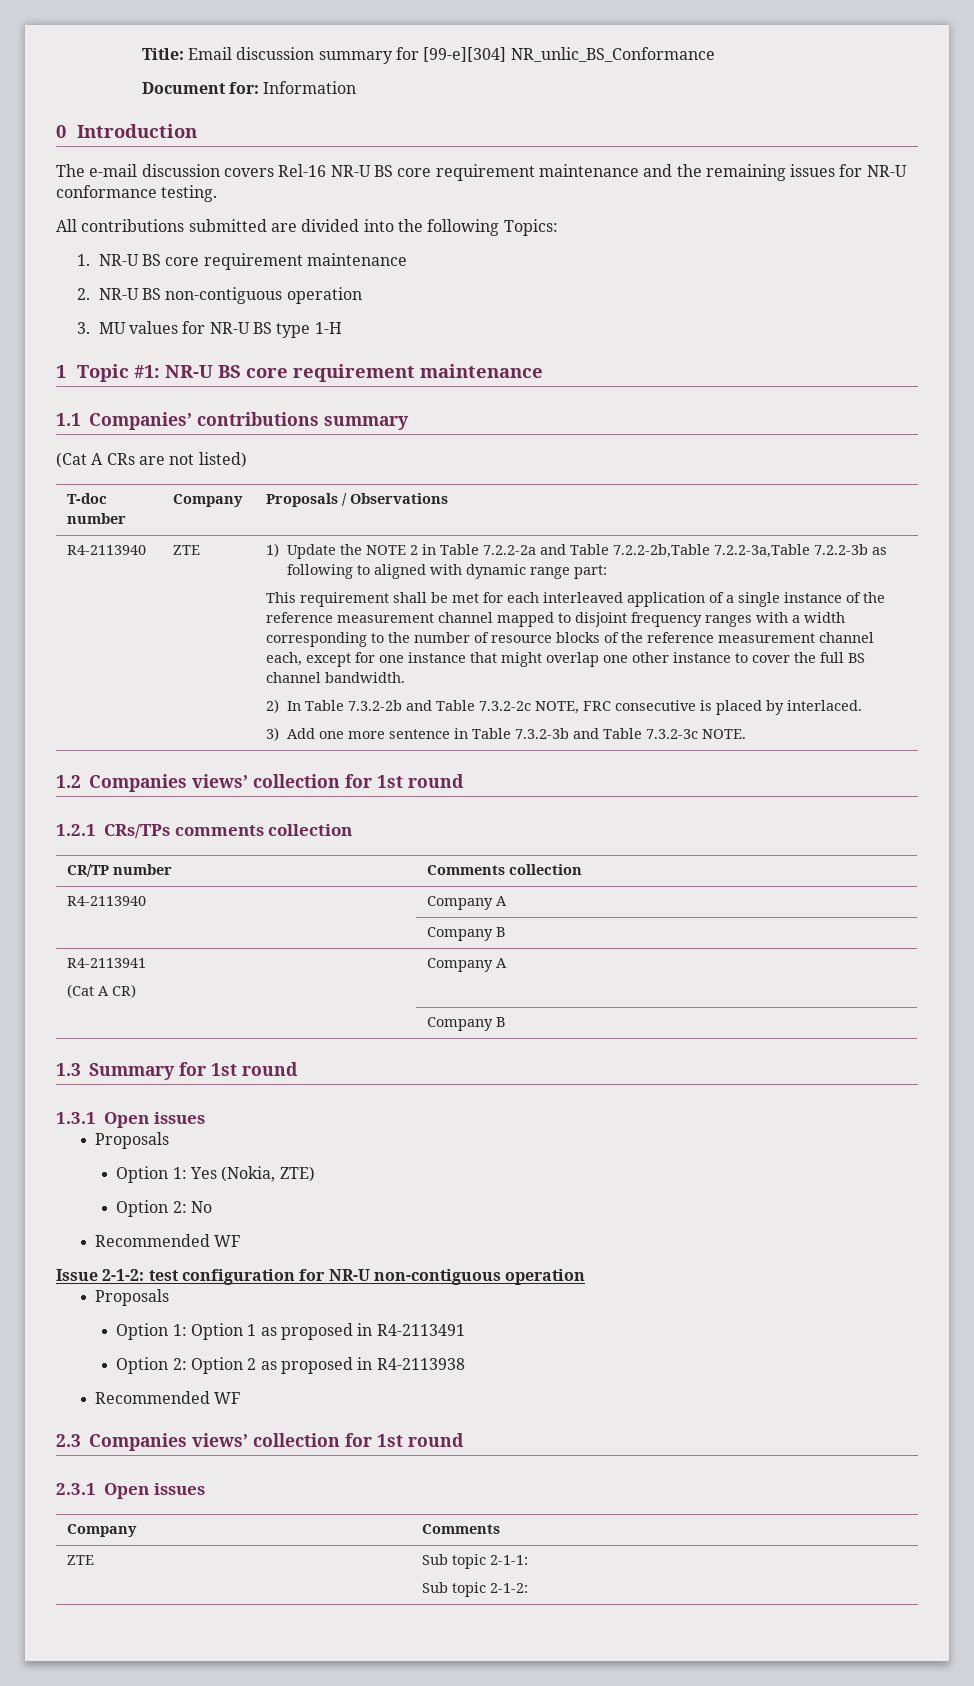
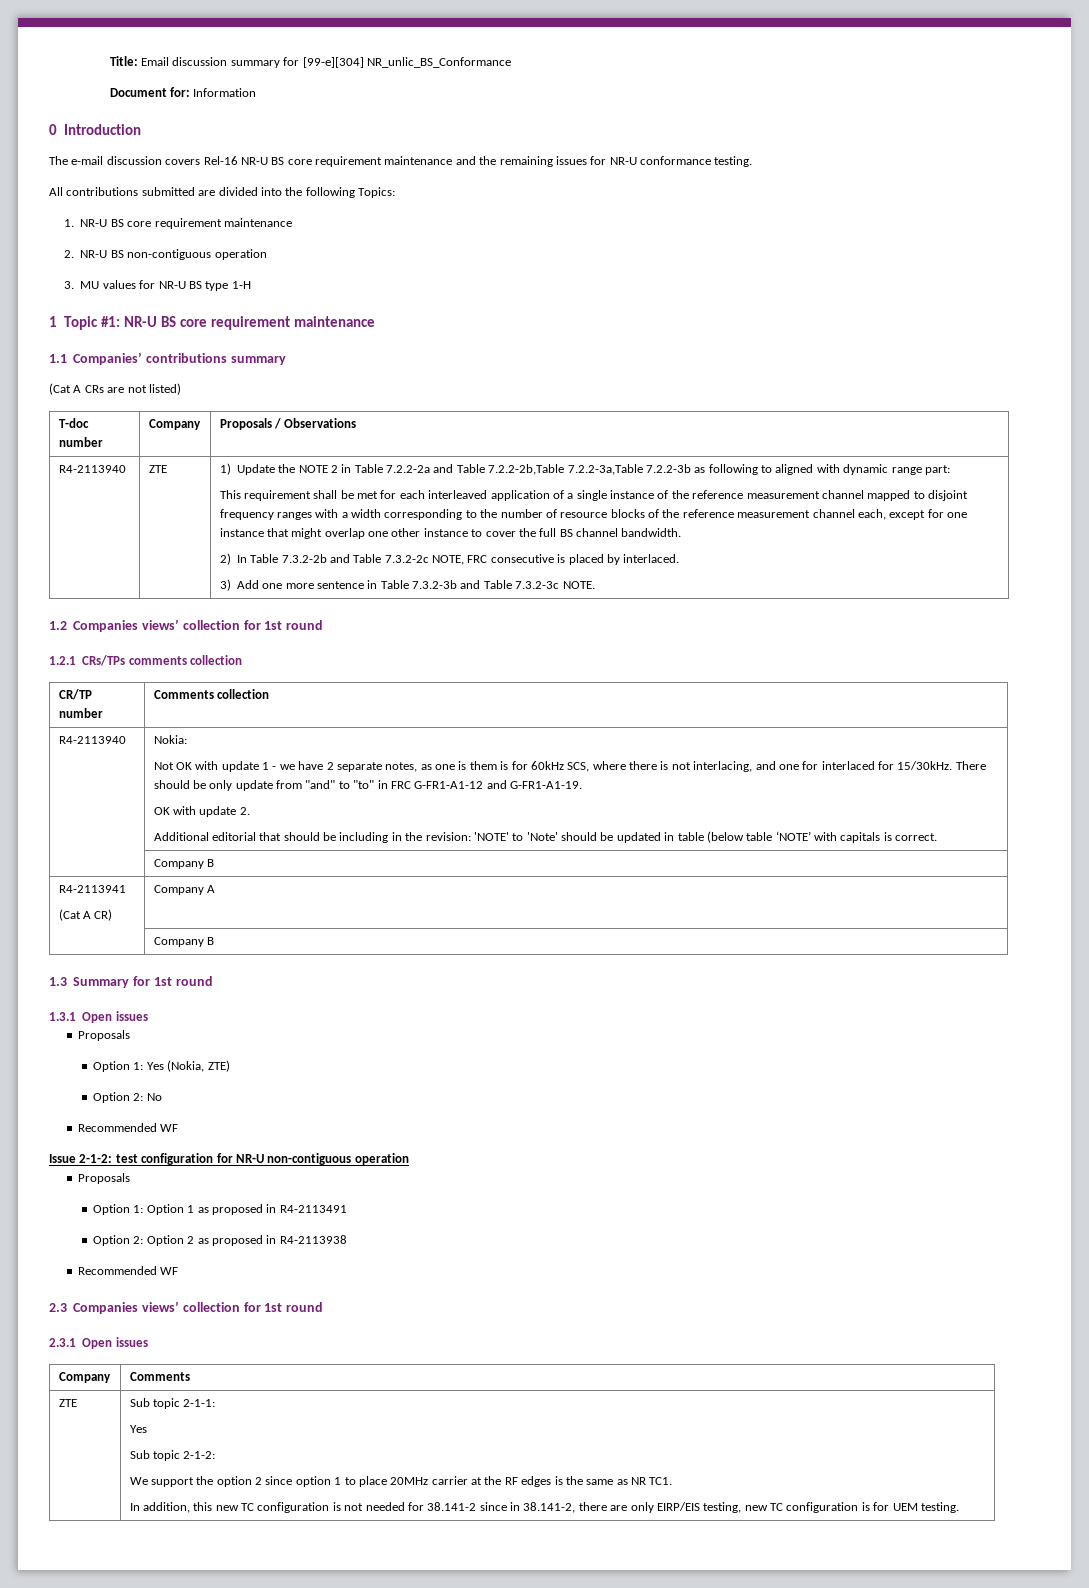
[427,896,508,910] Company A -> [153,735,187,744] [153,761,986,772] [153,780,583,791] [153,806,250,817] [153,831,938,843] Nokia: // Not OK with update 1 - we have 2 separate notes, as one is them is for 60kHz SCS, where there is not interlacing, and one for interlaced for 15/30kHz. There should be only update from "and" to "to" in FRC G-FR1-A1-12 and G-FR1-A1-19. // OK with update 2. // Additional editorial that should be including in the revision: 'NOTE' to 'Note' should be updated in table (below table ‘NOTE’ with capitals is correct.
(529, 1560) none -> [129,1425,147,1433] // Yes
(529, 1588) none -> [129,1476,673,1487] [129,1502,959,1513] // We support the option 2 since option 1 to place 20MHz carrier at the RF edges is the same as NR TC1. // In addition, this new TC configuration is not needed for 38.141-2 since in 38.141-2, there are only EIRP/EIS testing, new TC configuration is for UEM testing.

